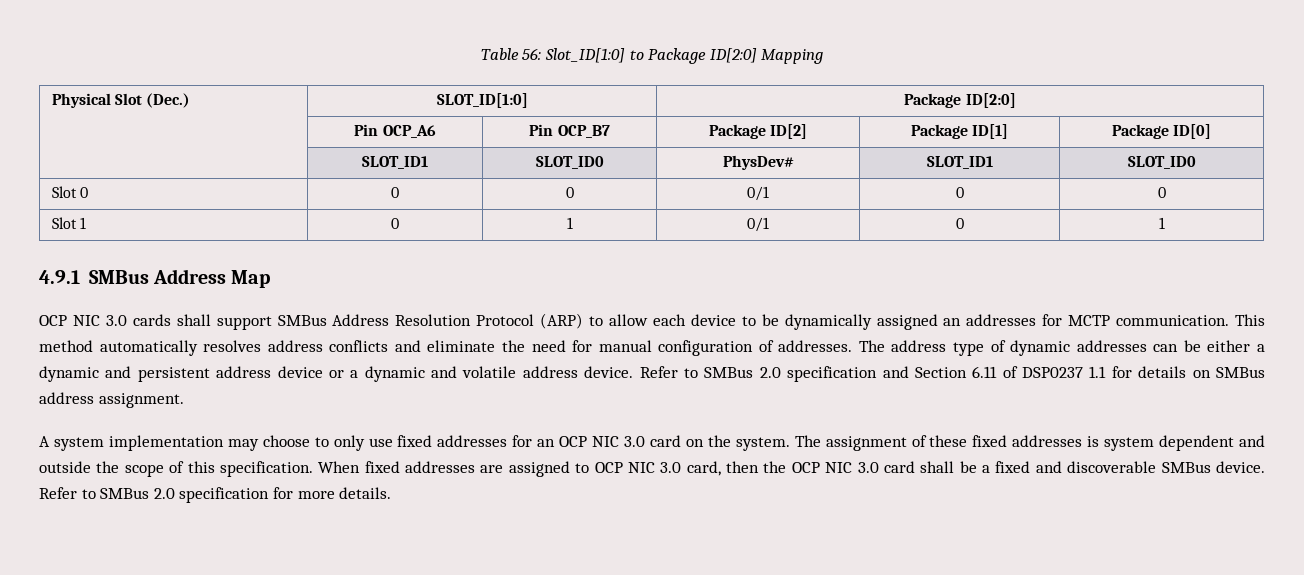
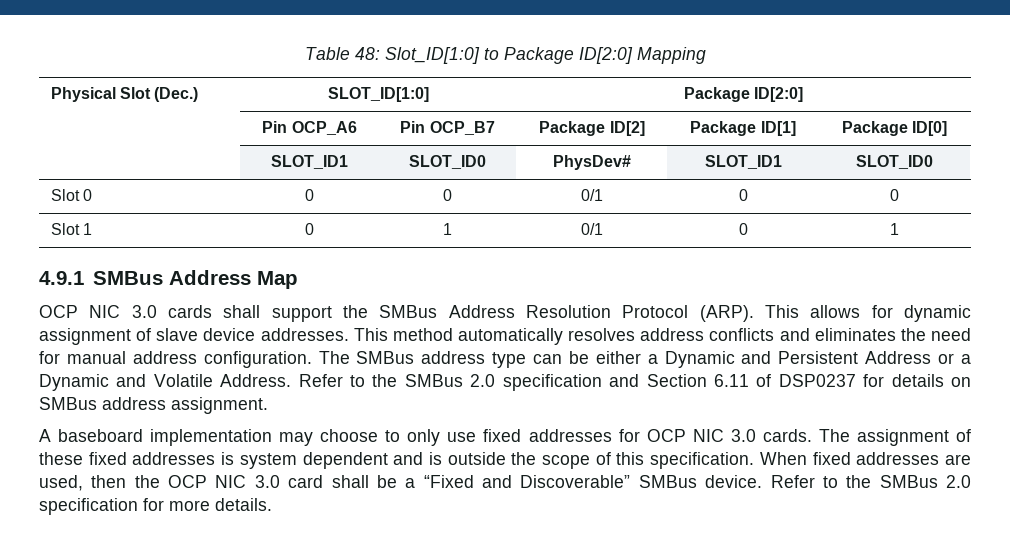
[522,48,542,60] 56: -> [354,47,380,60] 48:
(272, 323) none -> [343,305,368,318] the
[540,313,1230,330] (ARP) to allow each device to be dynamically assigned an addresses for MCTP communication. -> [699,305,972,322] [39,328,349,345] (ARP). This allows for dynamic assignment of slave device addresses.
[427,340,496,352] eliminate -> [814,328,896,341] eliminates
[658,340,1265,356] [39,366,698,382] configuration of addresses. The address type of dynamic addresses can be either a dynamic and persistent address device or a dynamic and volatile address device. Refer to -> [132,351,971,368] [39,374,398,391] address configuration. The SMBus address type can be either a Dynamic and Persistent Address or a Dynamic and Volatile Address. Refer to the
[1089,366,1107,378] 1.1 -> (856, 380) none
[53,437,104,451] system -> [58,429,144,442] baseboard
[537,435,790,451] an OCP NIC 3.0 card on the system. -> [646,429,812,442] OCP NIC 3.0 cards.
(1265, 441) none -> [428,452,442,465] is
[508,461,721,477] assigned to OCP NIC 3.0 card, -> [39,475,83,491] used,
[995,461,1157,473] fixed and discoverable -> [423,475,631,488] “Fixed and Discoverable”
(96, 494) none -> [846,475,872,488] the

